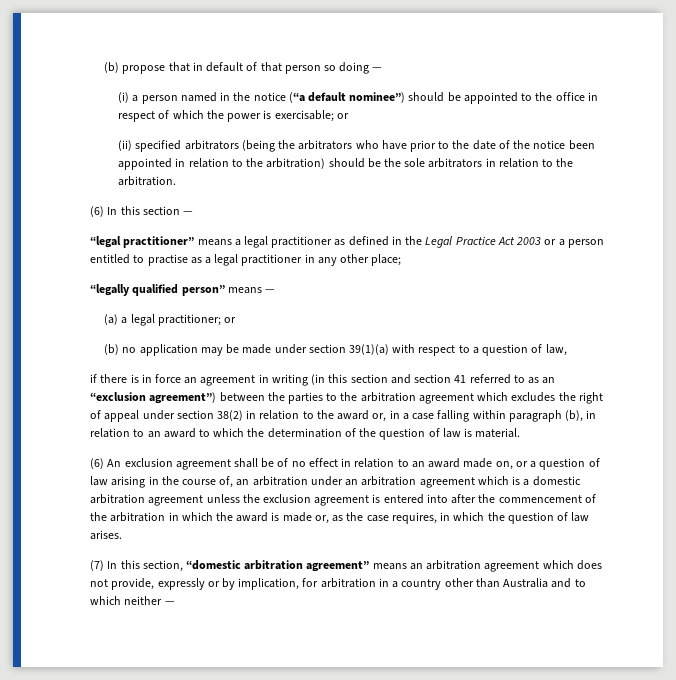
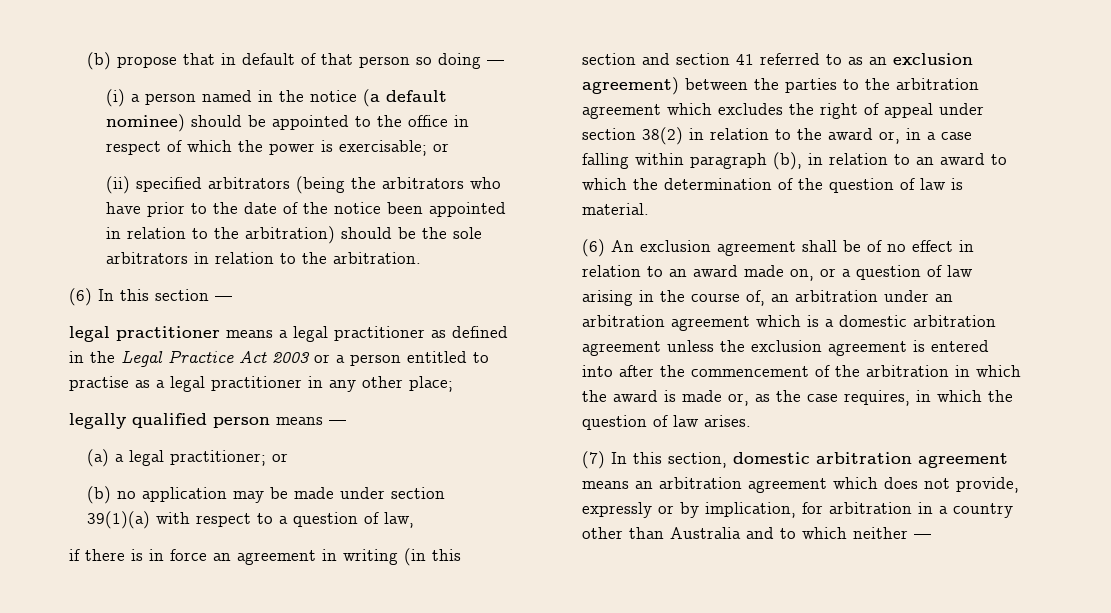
[288,92,406,103] (“a default nominee”) -> [363,89,448,107] [106,114,186,132] (a default nominee)
[90,236,195,248] “legal practitioner” -> [68,326,220,342] legal practitioner
[90,284,225,296] “legally qualified person” -> [68,413,270,429] legally qualified person
[90,392,217,404] “exclusion agreement”) -> [892,53,973,65] [581,77,679,95] exclusion agreement)
[185,560,370,572] “domestic arbitration agreement” -> [732,452,1008,468] domestic arbitration agreement

